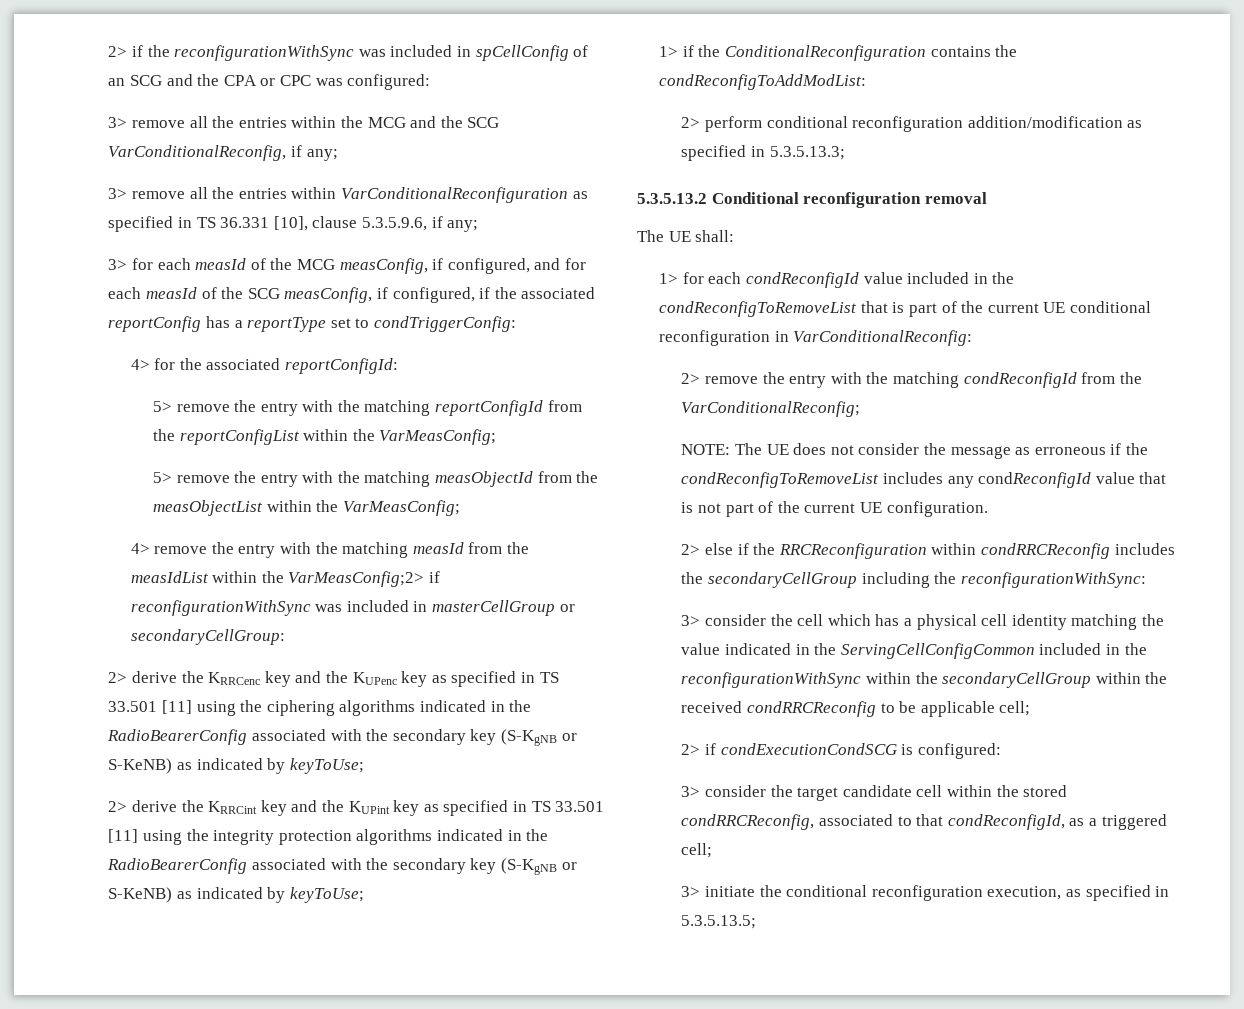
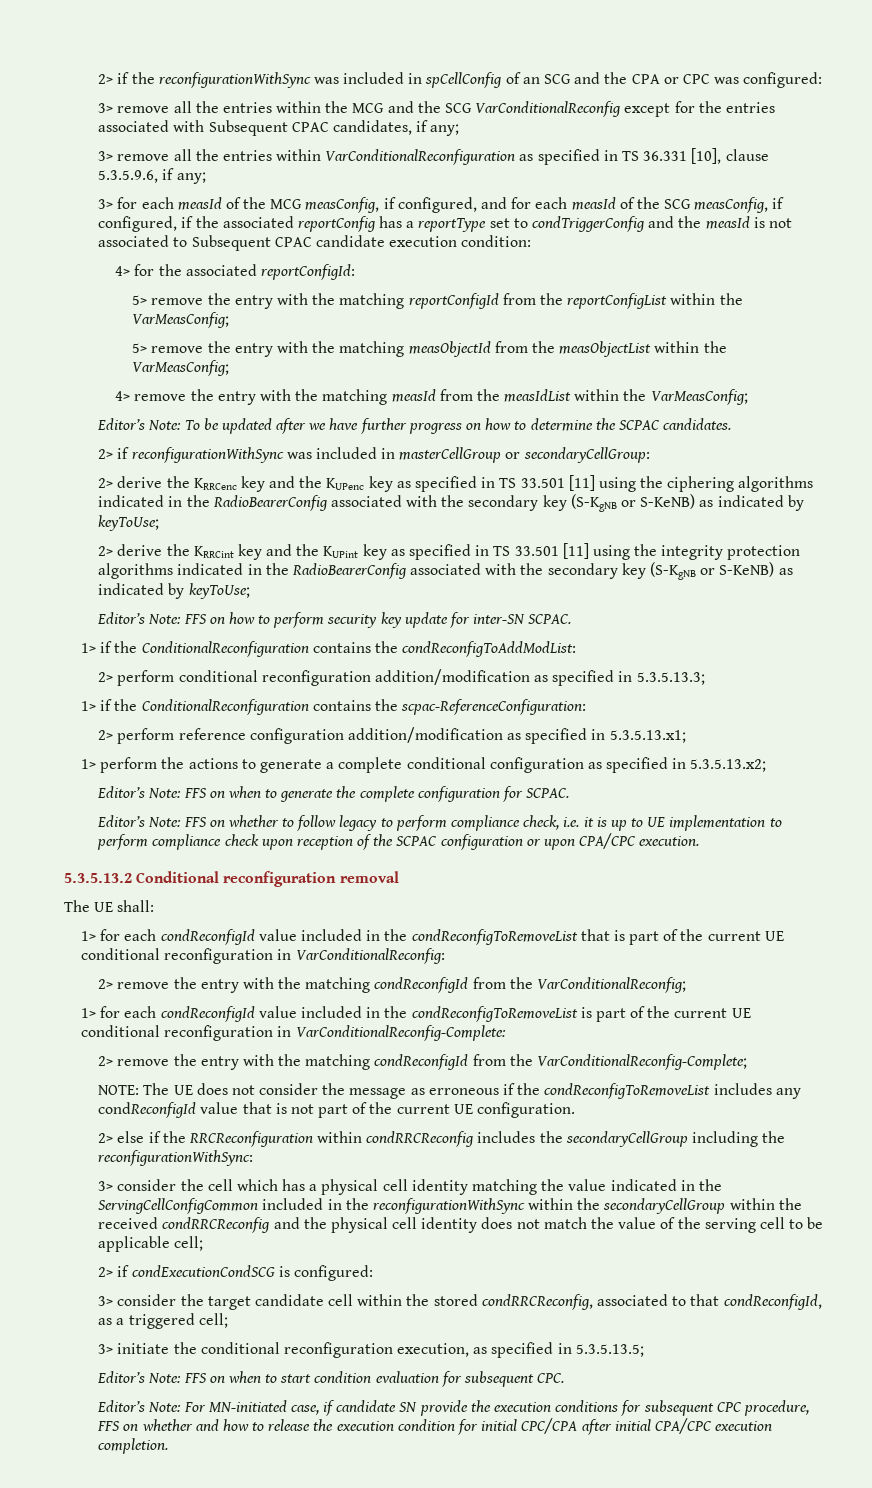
[108,145,287,161] VarConditionalReconfig, -> [475,101,775,117] [98,120,412,136] VarConditionalReconfig except for the entries associated with Subsequent CPAC candidates,
[374,316,517,332] condTriggerConfig: -> [531,216,792,232] [98,235,532,251] condTriggerConfig and the measId is not associated to Subsequent CPAC candidate execution condition:
[288,571,425,587] VarMeasConfig;2> -> [650,389,748,405] [97,418,732,434] [98,449,114,459] VarMeasConfig; // Editor’s Note: To be updated after we have further progress on how to determine the SCPAC candidates. // 2>
(364, 895) none -> [97,612,572,628] // Editor’s Note: FFS on how to perform security key update for inter-SN SCPAC.
(845, 153) none -> [81,699,587,715] [98,727,686,744] [81,757,767,773] [97,786,570,802] [97,815,782,831] [97,833,700,850] // 1> if the ConditionalReconfiguration contains the scpac-ReferenceConfiguration: // 2> perform reference configuration addition/modification as specified in 5.3.5.13.x1; // 1> perform the actions to generate a complete conditional configuration as specified in 5.3.5.13.x2; // Editor’s Note: FFS on when to generate the complete configuration for SCPAC. // Editor’s Note: FFS on whether to follow legacy to perform compliance check, i.e. it is up to UE implementation to perform compliance check upon reception of the SCPAC configuration or upon CPA/CPC execution.
(861, 409) none -> [81,1006,751,1022] [81,1025,506,1041] [98,1054,747,1070] // 1> for each condReconfigId value included in the condReconfigToRemoveList is part of the current UE conditional reconfiguration in VarConditionalReconfig-Complete: // 2> remove the entry with the matching condReconfigId from the VarConditionalReconfig-Complete;
(877, 709) none -> [273,1217,785,1233] and the physical cell identity does not match the value of the serving cell
(757, 922) none -> [97,1371,565,1387] [97,1400,809,1416] [97,1418,773,1435] [98,1438,169,1454] // Editor’s Note: FFS on when to start condition evaluation for subsequent CPC. // Editor’s Note: For MN-initiated case, if candidate SN provide the execution conditions for subsequent CPC procedure, FFS on whether and how to release the execution condition for initial CPC/CPA after initial CPA/CPC execution completion.

